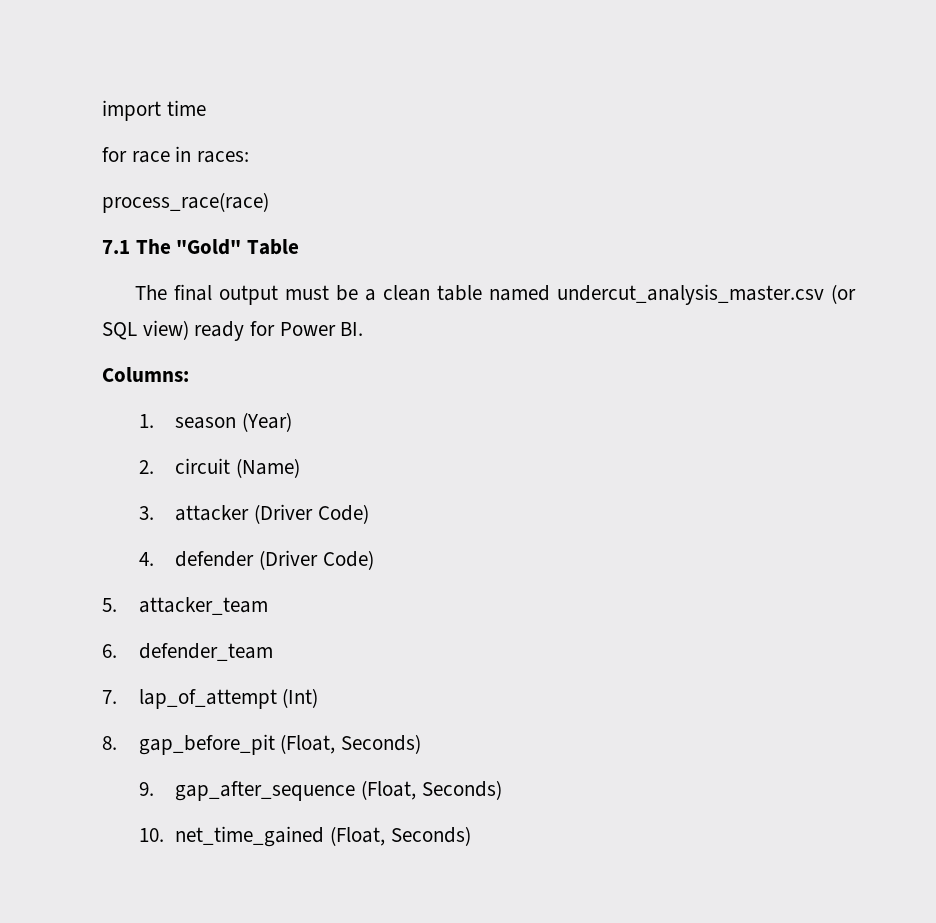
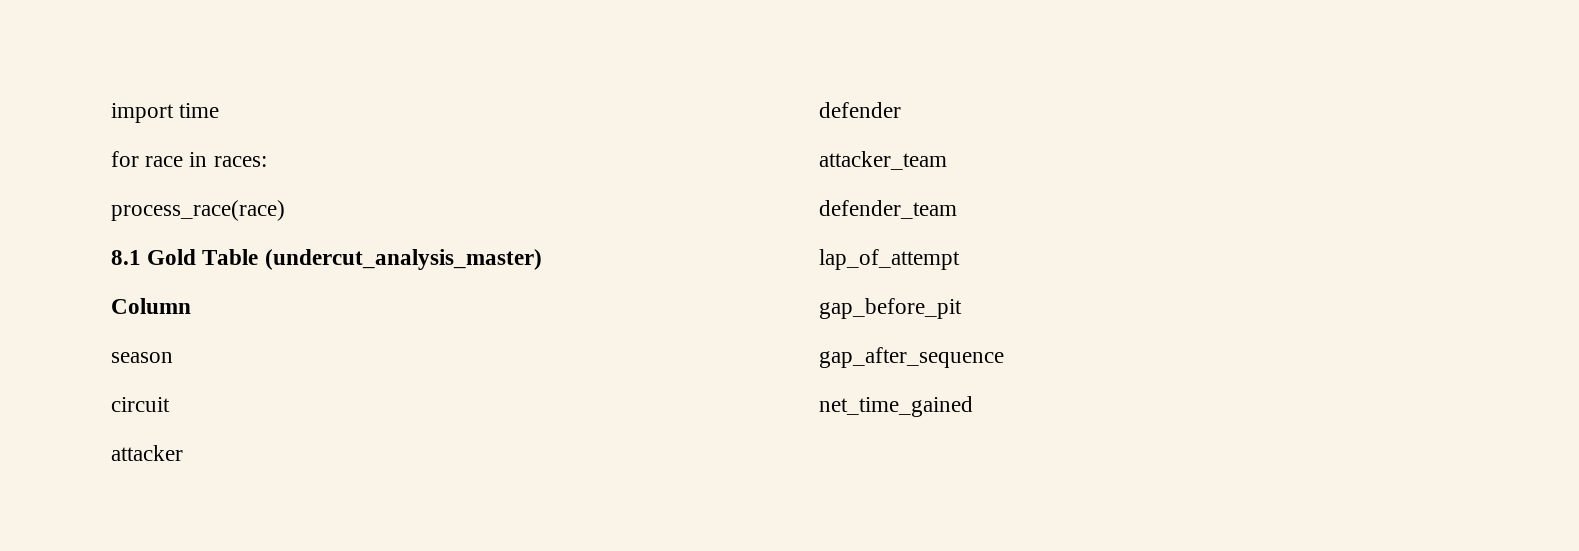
[102,239,300,255] [134,284,857,305] [102,320,364,341] [102,367,189,382] [138,412,293,432] [138,458,301,478] [138,504,369,524] [138,550,374,570] [102,598,117,612] 7.1 The "Gold" Table // The final output must be a clean table named undercut_analysis_master.csv (or SQL view) ready for Power BI. // Columns: // 1. season (Year) // 2. circuit (Name) // 3. attacker (Driver Code) // 4. defender (Driver Code) // 5. -> [111,249,542,270] [111,298,191,314] [111,352,173,363] [111,397,170,412] [111,445,183,461] [819,102,901,118] 8.1 Gold Table (undercut_analysis_master) // Column // season // circuit // attacker // defender //
[102,644,117,658] 6. -> (947, 160) none
[102,690,117,704] 7. -> (957, 209) none
[282,688,319,708] [102,736,117,750] (Int) // 8. -> (960, 259) //
[280,734,422,754] [138,780,502,801] [138,826,471,847] (Float, Seconds) // 9. gap_after_sequence (Float, Seconds) // 10. net_time_gained (Float, Seconds) -> [819,347,1004,368] [819,396,973,417] // gap_after_sequence // net_time_gained

